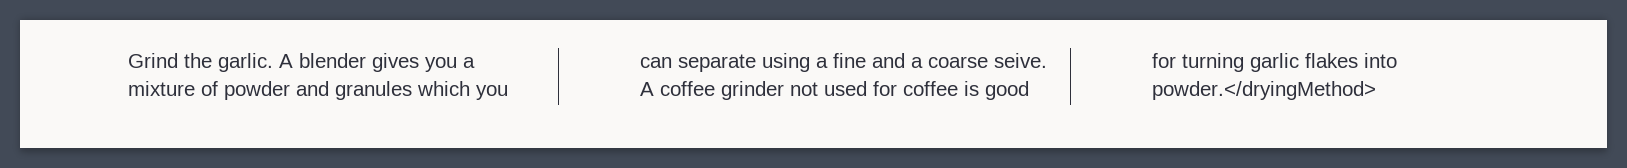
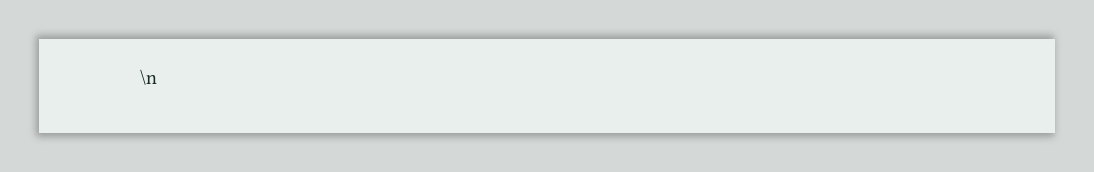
[127,53,475,72] [127,81,508,100] [639,53,1047,72] [639,81,1029,100] [1151,53,1397,72] [1151,81,1376,100] Grind the garlic. A blender gives you a mixture of powder and granules which you can separate using a fine and a coarse seive. A coffee grinder not used for coffee is good for turning garlic flakes into powder.</dryingMethod> -> [139,69,157,85] \n

